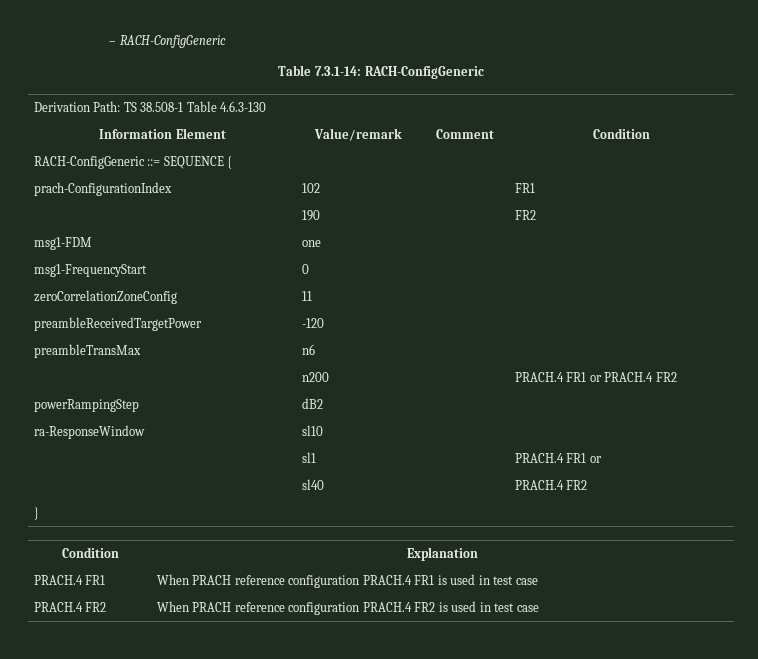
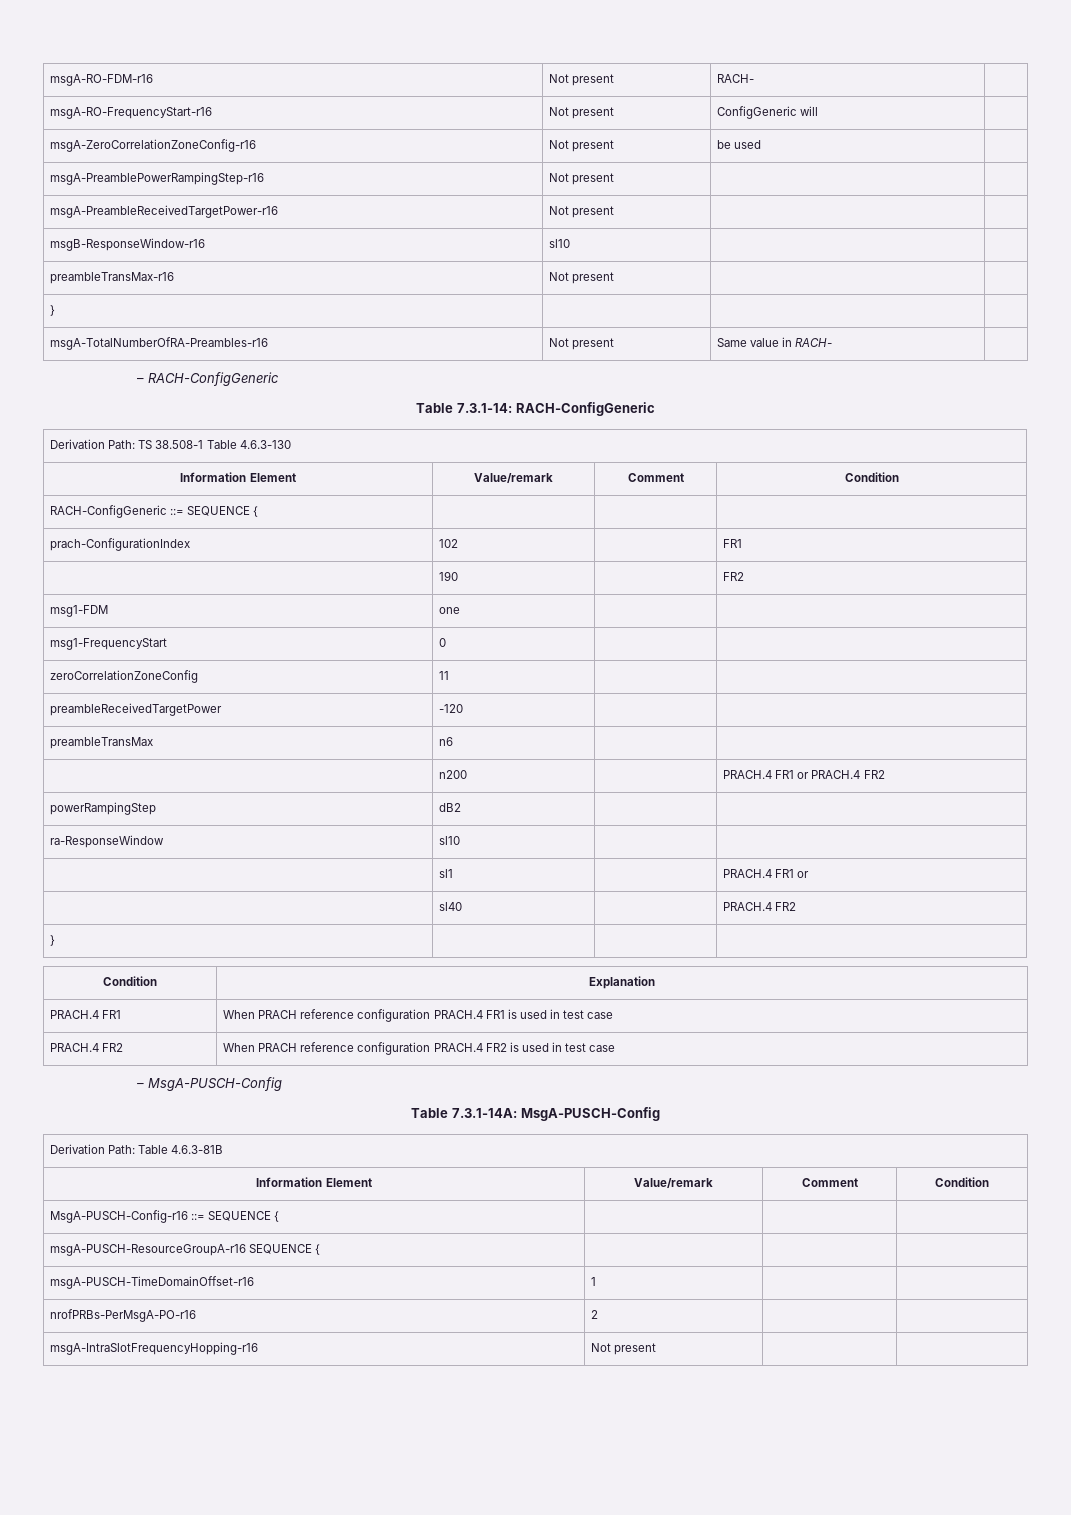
(108, 43) none -> [50,74,154,86] [549,74,615,86] [717,74,755,83] [50,107,213,119] [549,107,615,119] [717,106,819,119] [50,139,257,152] [549,140,615,152] [717,140,762,149] [50,172,265,185] [549,173,615,185] [50,205,279,218] [549,206,615,218] [50,238,206,251] [549,239,571,248] [50,272,175,284] [549,272,615,284] [50,305,56,316] [50,337,269,350] [549,338,615,350] [717,337,833,347] msgA-RO-FDM-r16 | Not present | RACH- | // msgA-RO-FrequencyStart-r16 | Not present | ConfigGeneric will | // msgA-ZeroCorrelationZoneConfig-r16 | Not present | be used | // msgA-PreamblePowerRampingStep-r16 | Not present | | // msgA-PreambleReceivedTargetPower-r16 | Not present | | // msgB-ResponseWindow-r16 | sl10 | | // preambleTransMax-r16 | Not present | | // } | | | // msgA-TotalNumberOfRA-Preambles-r16 | Not present | Same value in RACH- | //
(539, 608) none -> [137,1077,283,1091] [411,1107,660,1121] [50,1144,224,1154] [256,1177,372,1187] [634,1178,713,1189] [801,1178,858,1187] [935,1177,989,1187] [50,1210,280,1223] [50,1244,321,1256] [50,1276,255,1289] [591,1277,597,1286] [50,1309,197,1322] [591,1310,599,1319] [50,1342,259,1355] [591,1343,657,1355] // – MsgA-PUSCH-Config // Table 7.3.1-14A: MsgA-PUSCH-Config // Derivation Path: Table 4.6.3-81B // Information Element | Value/remark | Comment | Condition // MsgA-PUSCH-Config-r16 ::= SEQUENCE { | | | // msgA-PUSCH-ResourceGroupA-r16 SEQUENCE { | | | // msgA-PUSCH-TimeDomainOffset-r16 | 1 | | // nrofPRBs-PerMsgA-PO-r16 | 2 | | // msgA-IntraSlotFrequencyHopping-r16 | Not present | |

